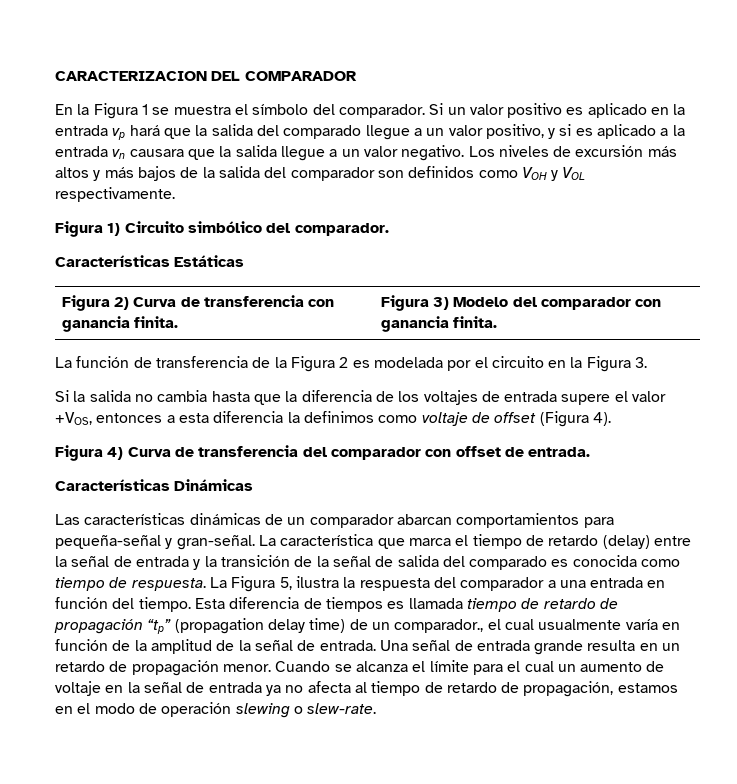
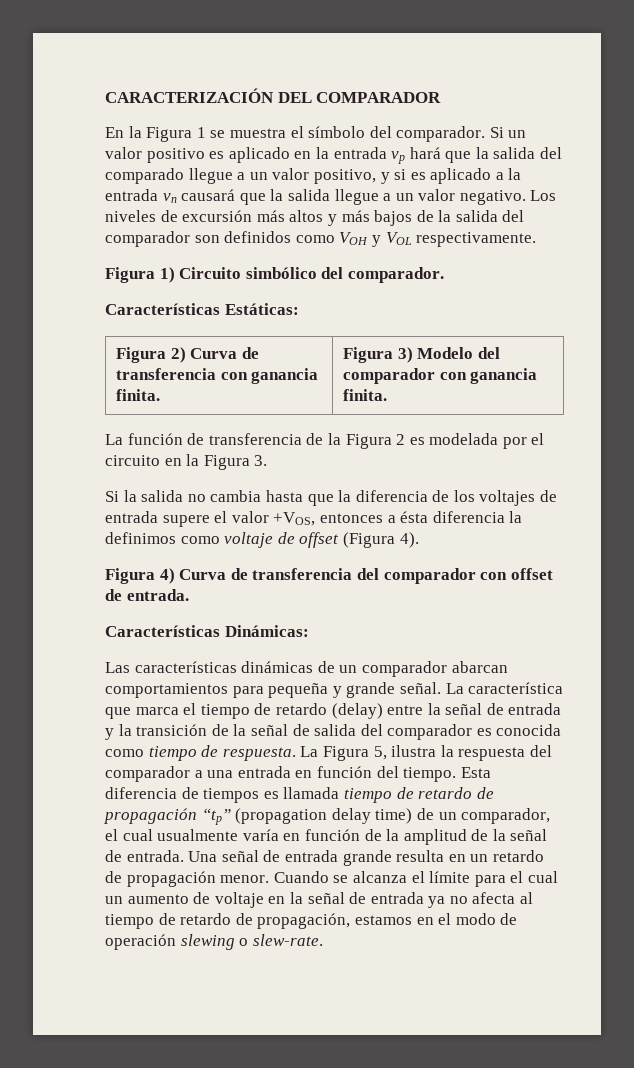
[55,71,207,81] CARACTERIZACION -> [105,88,274,103] CARACTERIZACIÓN
[129,149,184,157] causara -> [181,189,236,201] causará
[174,255,245,267] Estáticas -> [224,303,299,315] Estáticas:
[178,413,209,423] esta -> [400,511,429,523] ésta
[174,479,254,491] Dinámicas -> [224,625,309,637] Dinámicas:
[55,535,255,550] pequeña-señal y gran-señal. -> [268,682,441,698] pequeña y grande señal.
[469,556,548,570] comparado -> [387,724,473,740] comparador
[394,619,484,633] comparador., -> [461,808,551,824] comparador,

